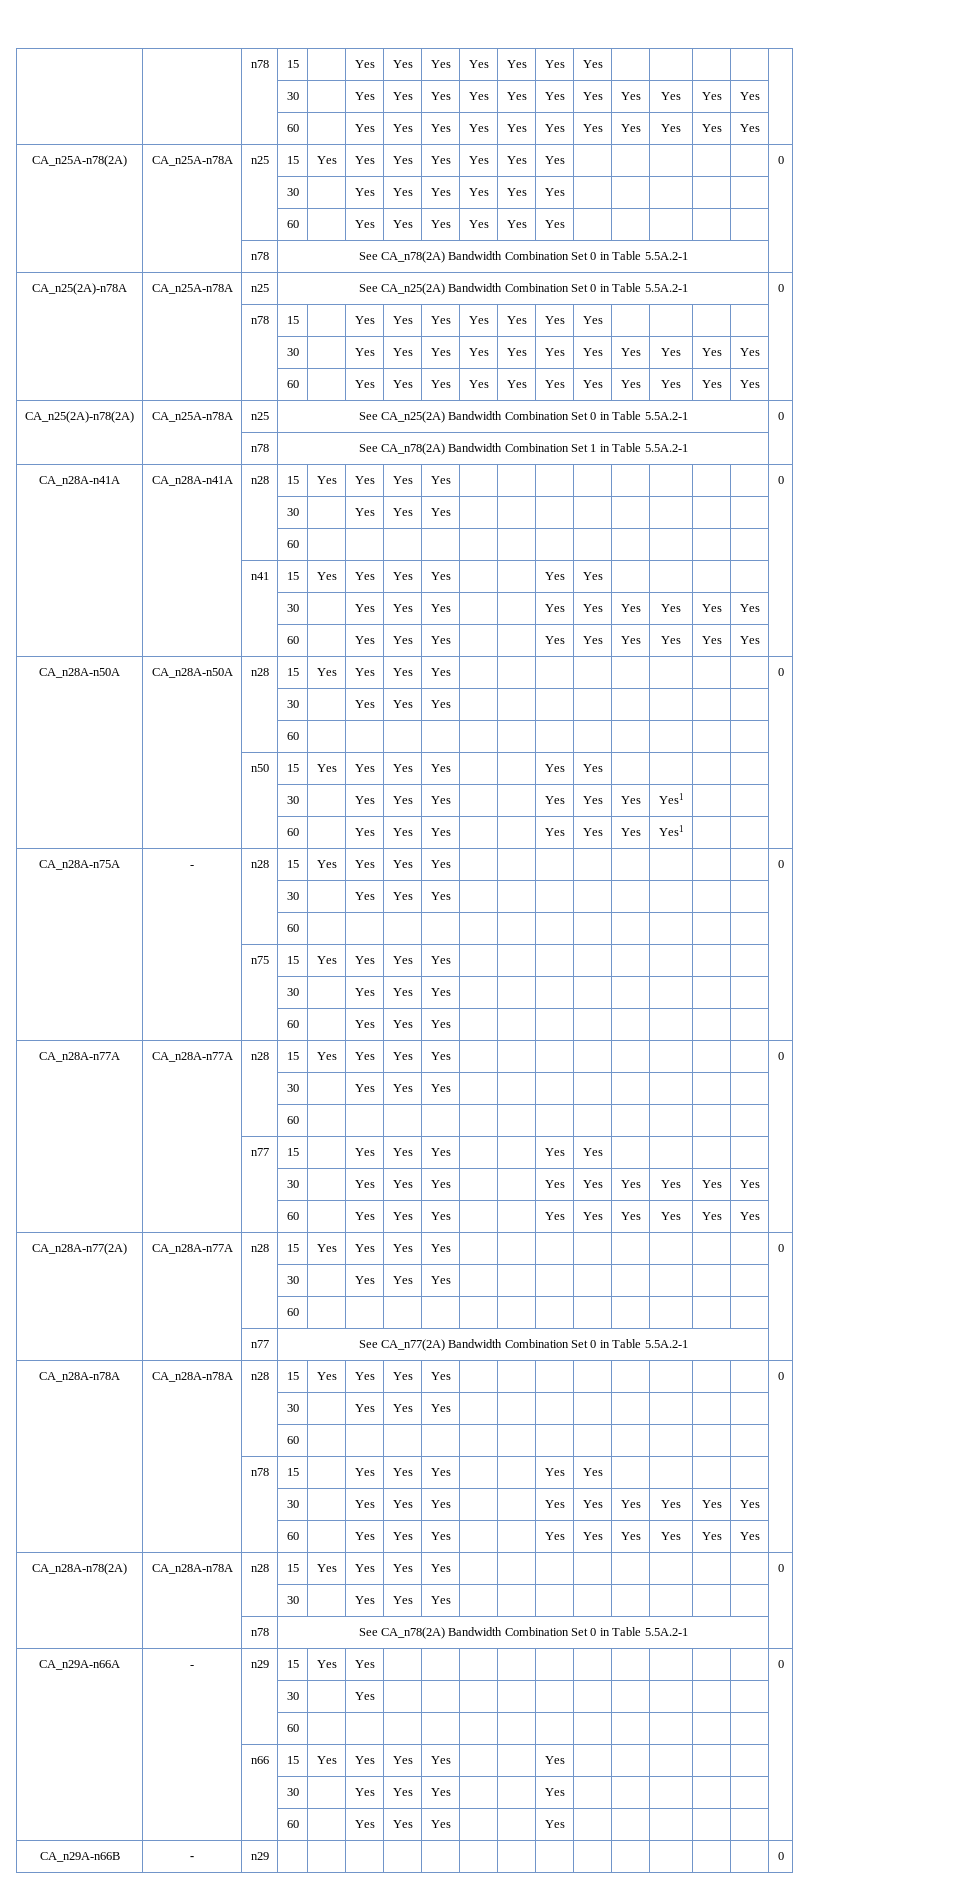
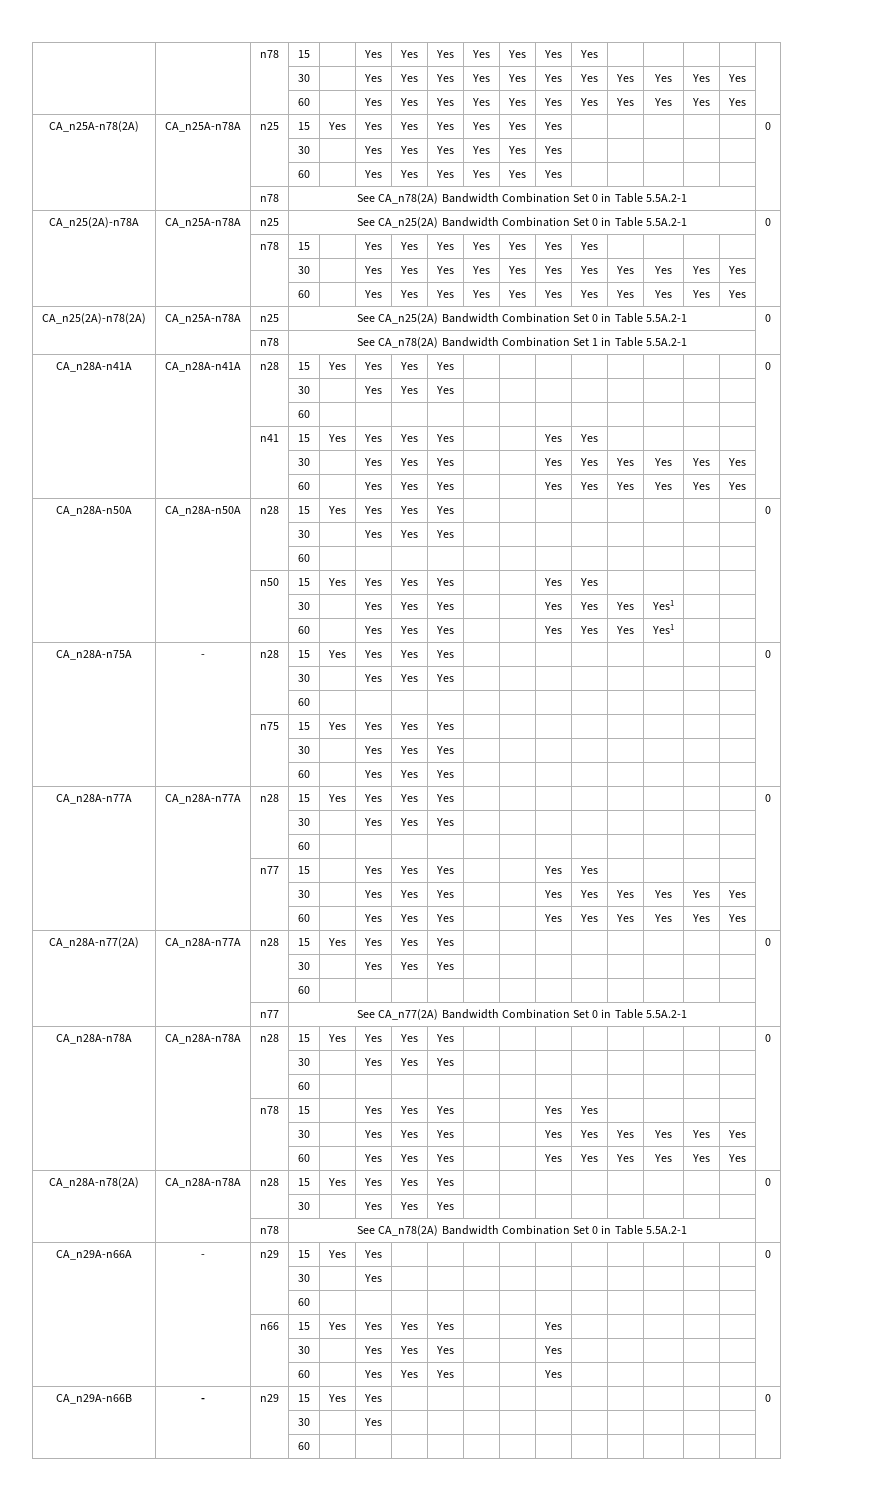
[777,1852,784,1860] | | | | | | | | | | | | | 0 -> [298,1394,310,1402] [328,1394,346,1402] [364,1394,382,1402] [765,1394,771,1402] [298,1418,310,1426] [364,1418,382,1426] [298,1442,310,1450] 15 | Yes | Yes | | | | | | | | | | | 0 // | | | 30 | | Yes | | | | | | | | | | | // | | | 60 | | | | | | | | | | | | |

